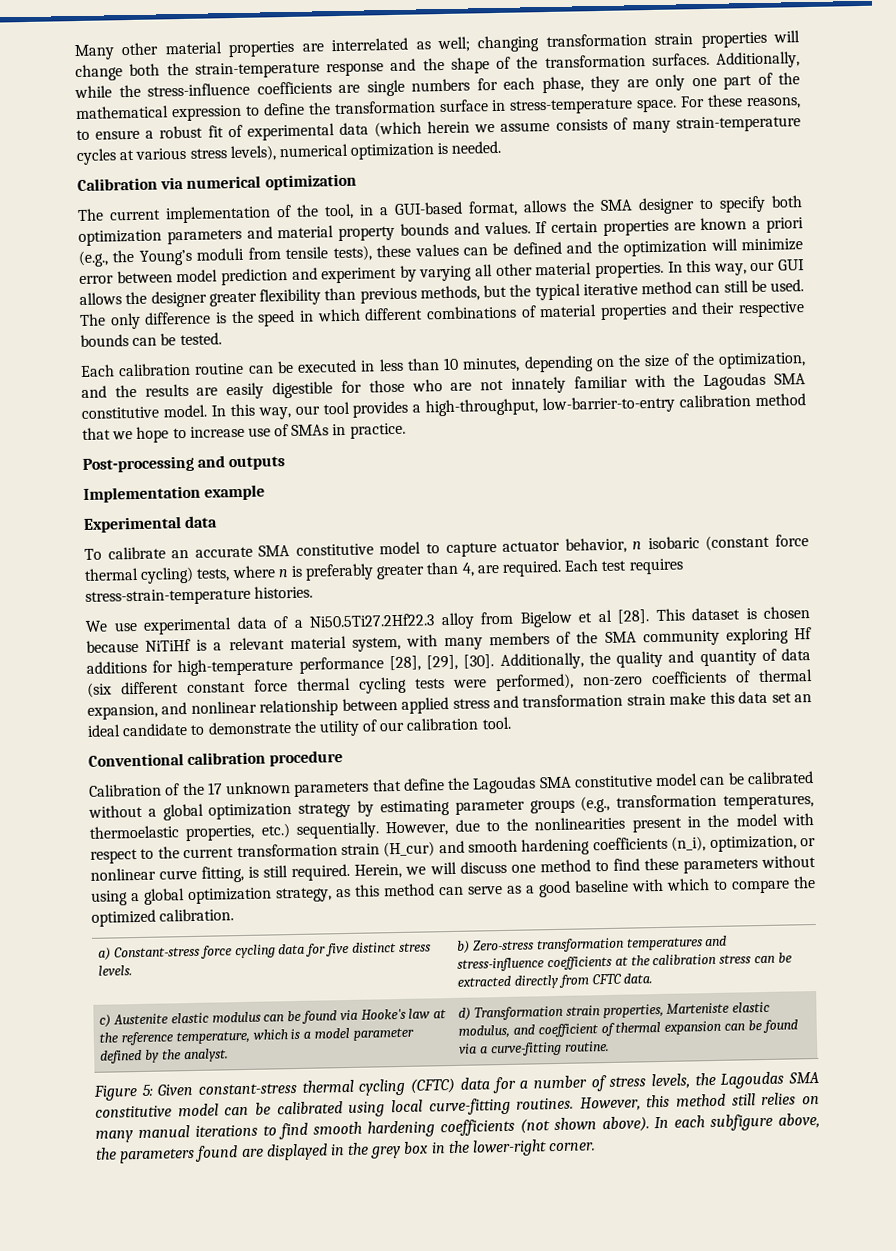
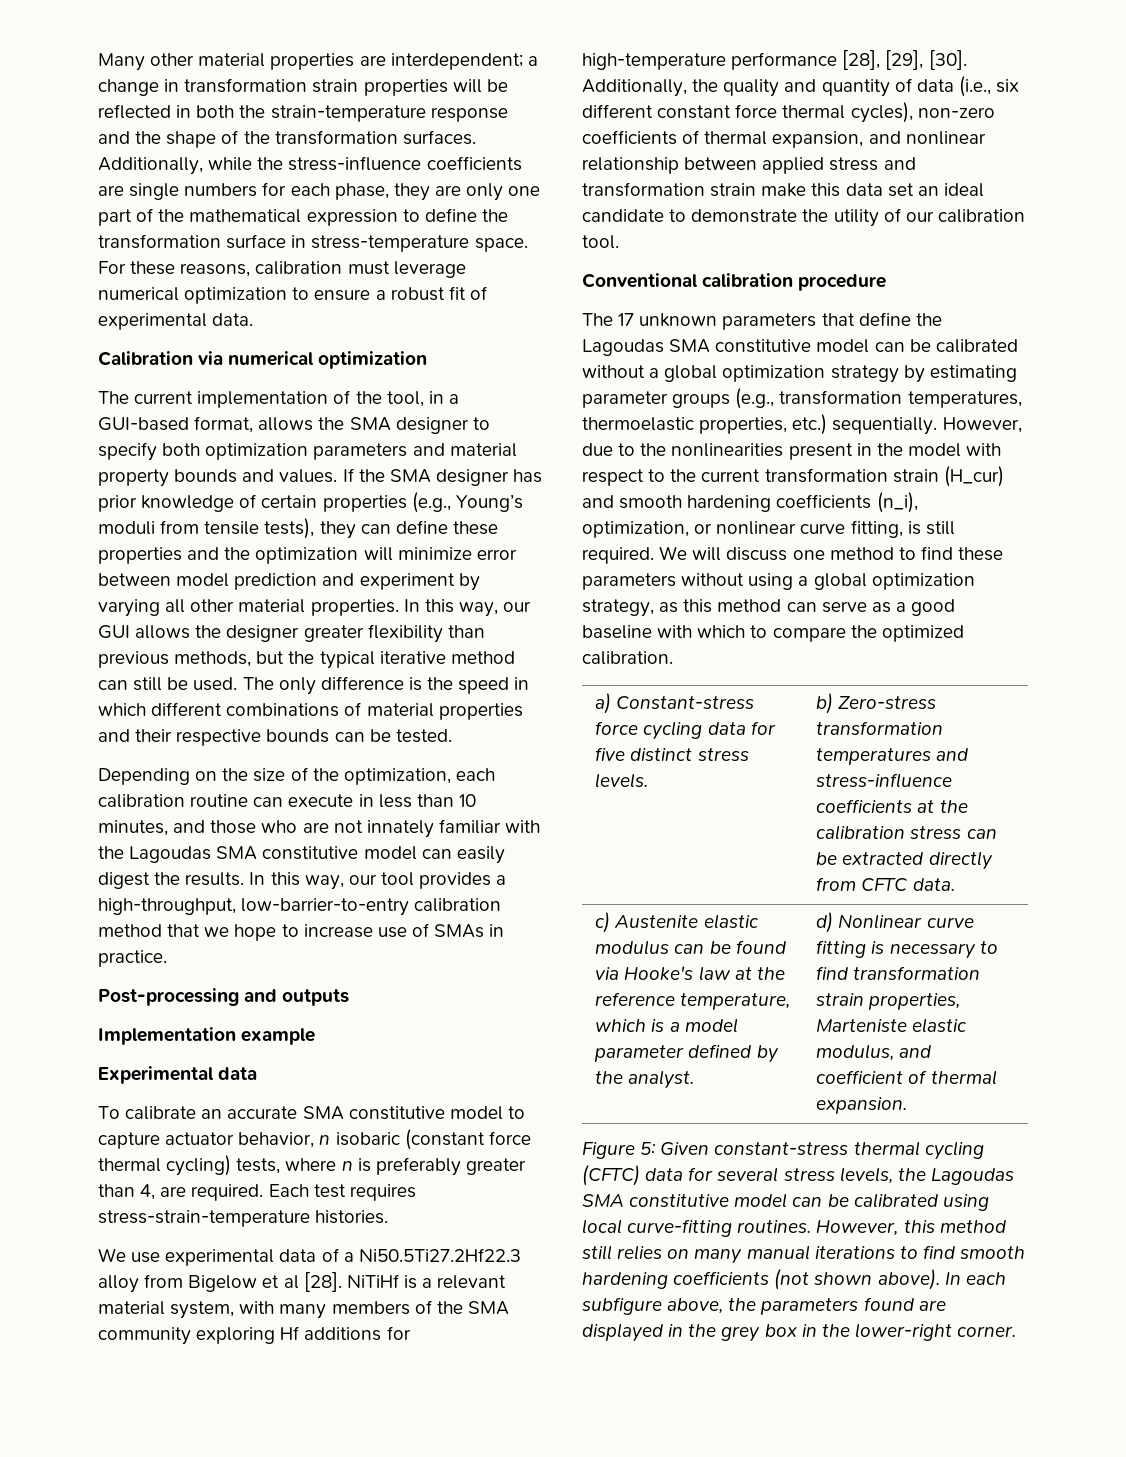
[331,35,540,53] interrelated as well; changing -> [390,53,538,70] [98,79,180,96] interdependent; a change in
[75,64,123,82] change -> [486,79,508,92] [98,104,192,119] be reflected in
(801, 103) none -> [255,261,466,278] [98,287,288,304] calibration must leverage numerical optimization
[338,115,801,138] [76,140,502,166] data (which herein we assume consists of many strain-temperature cycles at various stress levels), numerical optimization is needed. -> [212,313,254,326] data.
[551,217,805,236] [78,249,135,268] certain properties are known a priori (e.g., the -> [358,469,543,486] [98,492,451,513] the SMA designer has prior knowledge of certain properties (e.g.,
[376,241,562,258] these values can be defined -> [319,520,498,539] [98,547,182,564] they can define these properties
[80,355,594,377] Each calibration routine can be executed in less than 10 minutes, depending -> [98,768,190,785] Depending
[81,380,362,400] and the results are easily digestible for -> [455,768,495,781] [98,794,476,808] [98,820,206,836] each calibration routine can execute in less than 10 minutes, and
[162,404,207,418] model. -> [363,846,505,864] [98,872,245,889] model can easily digest the results.
[655,606,810,622] [86,639,139,653] This dataset is chosen because -> (342, 1282) none
[87,682,112,698] (six -> [958,76,1020,97] (i.e., six
[358,673,574,694] cycling tests were performed), -> [850,102,913,123] cycles),
[88,782,205,797] Calibration of the -> [582,313,613,326] The
[354,863,427,879] Herein, we -> [659,546,688,560] We
[474,1005,564,1021] Transformation -> [838,914,974,929] [816,940,998,959] [816,966,981,980] Nonlinear curve fitting is necessary to find transformation
[664,1019,798,1035] [459,1040,610,1057] expansion can be found via a curve-fitting routine. -> [816,1097,908,1114] expansion.
[519,1075,607,1092] a number of -> [717,1167,779,1182] several

